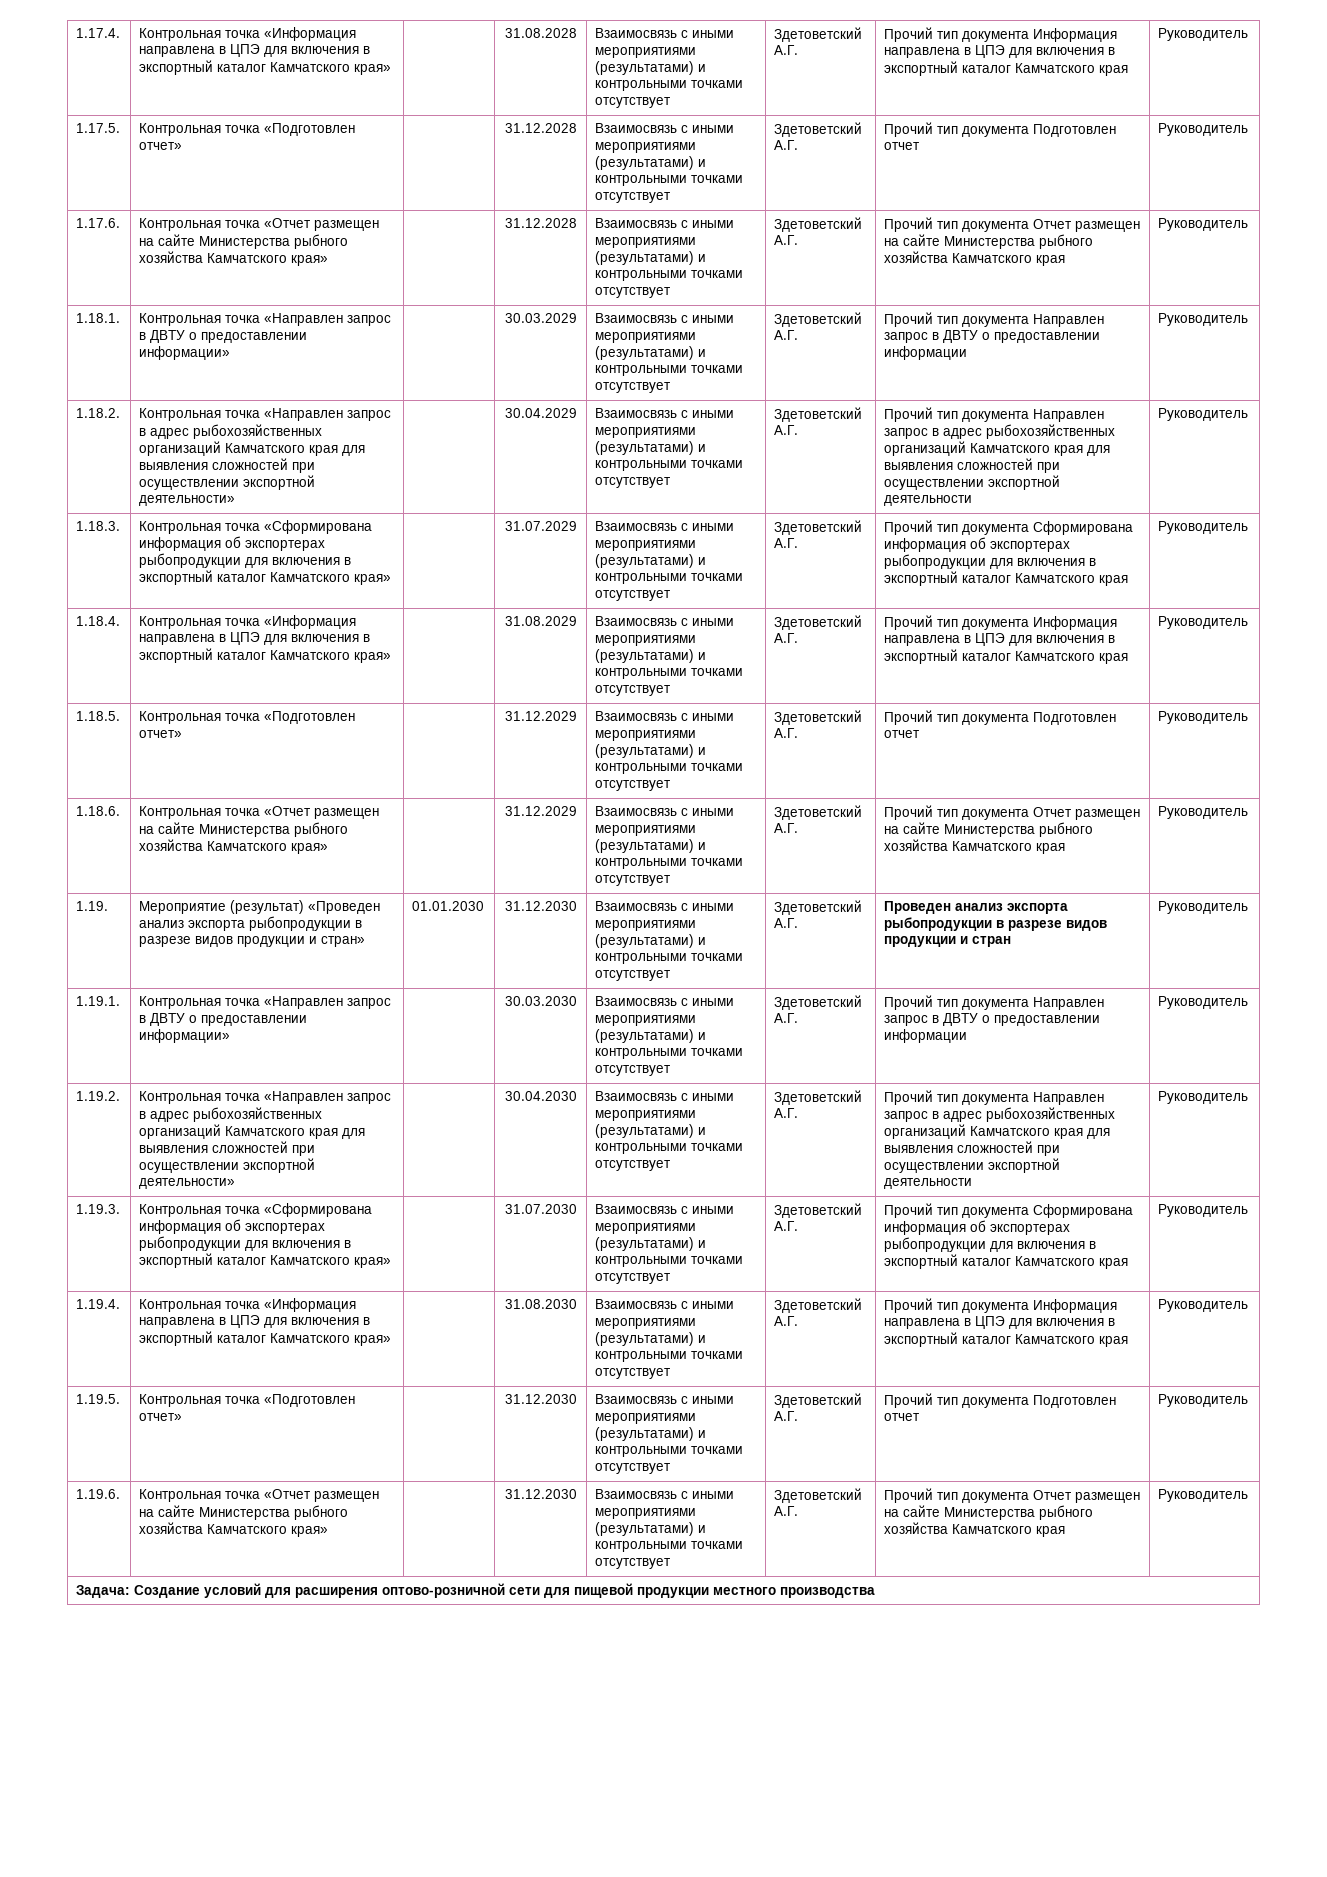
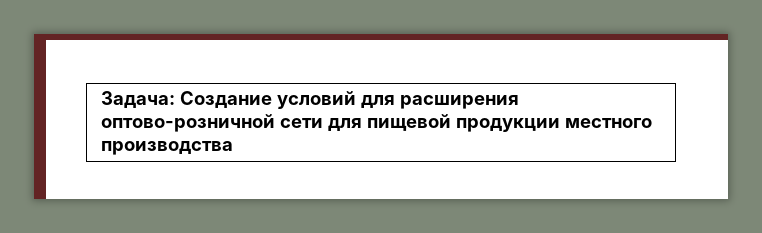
[76,28,121,38] [139,27,357,41] [139,44,371,57] [139,60,392,75] [504,28,577,38] [595,28,735,38] [595,47,697,58] [595,61,707,75] [595,80,744,91] [595,97,671,108] [774,27,863,42] [774,45,799,55] [884,27,1118,42] [884,45,1116,58] [884,61,1129,76] [1158,28,1249,41] [76,123,121,133] [139,123,356,136] [139,142,183,150] [504,123,577,133] [595,123,735,133] [595,142,697,153] [595,156,707,170] [595,175,744,186] [595,192,671,203] [774,122,863,137] [774,140,799,150] [884,122,1117,137] [884,142,920,150] [1158,123,1249,136] [76,218,121,228] [139,218,380,231] [139,234,349,249] [139,251,329,266] [504,218,577,228] [595,218,735,228] [595,237,697,248] [595,251,707,265] [595,270,744,281] [595,287,671,298] [774,217,863,232] [774,235,799,245] [884,217,1141,232] [884,234,1094,249] [884,251,1066,266] [1158,218,1249,231] [76,313,121,323] [139,313,392,326] [139,330,308,343] [139,346,231,360] [504,313,577,323] [595,313,735,323] [595,332,697,343] [595,346,707,360] [595,365,744,376] [595,382,671,393] [774,312,863,327] [774,330,799,340] [884,312,1105,327] [884,330,1101,343] [884,346,968,360] [1158,313,1249,326] [76,408,121,418] [139,408,392,421] [139,424,323,439] [139,441,366,456] [139,458,316,473] [139,475,316,490] [139,495,236,506] [504,408,577,418] [595,408,735,418] [595,427,697,438] [595,441,707,455] [595,460,744,471] [595,477,671,488] [774,407,863,422] [774,425,799,435] [884,407,1105,422] [884,424,1116,439] [884,441,1111,456] [884,458,1061,473] [884,475,1061,490] [884,495,973,506] [1158,408,1249,421] [76,521,121,531] [139,520,373,534] [139,536,326,551] [139,553,352,568] [139,570,392,585] [504,521,577,531] [595,521,735,531] [595,540,697,551] [595,554,707,568] [595,573,744,584] [595,590,671,601] [774,520,863,535] [774,538,799,548] [884,520,1134,535] [884,537,1071,552] [884,554,1097,569] [884,571,1129,586] [1158,521,1249,534] [76,616,121,626] [139,615,357,629] [139,632,371,645] [139,648,392,663] [504,616,577,626] [595,616,735,626] [595,635,697,646] [595,649,707,663] [595,668,744,679] [595,685,671,696] [774,615,863,630] [774,633,799,643] [884,615,1118,630] [884,633,1116,646] [884,649,1129,664] [1158,616,1249,629] [76,711,121,721] [139,711,356,724] [139,730,183,738] [504,711,577,721] [595,711,735,721] [595,730,697,741] [595,744,707,758] [595,763,744,774] [595,780,671,791] [774,710,863,725] [774,728,799,738] [884,710,1117,725] [884,730,920,738] [1158,711,1249,724] [76,806,121,816] [139,806,380,819] [139,822,349,837] [139,839,329,854] [504,806,577,816] [595,806,735,816] [595,825,697,836] [595,839,707,853] [595,858,744,869] [595,875,671,886] [774,805,863,820] [774,823,799,833] [884,805,1141,820] [884,822,1094,837] [884,839,1066,854] [1158,806,1249,819] [76,901,109,911] [139,900,381,914] [139,916,363,931] [139,936,366,947] [412,901,485,911] [504,901,577,911] [595,901,735,911] [595,920,697,931] [595,934,707,948] [595,953,744,964] [595,970,671,981] [774,900,863,915] [774,918,799,928] [884,901,1069,914] [884,917,1108,931] [884,936,1012,947] [1158,901,1249,914] [76,996,121,1006] [139,996,392,1009] [139,1013,308,1026] [139,1029,231,1043] [504,996,577,1006] [595,996,735,1006] [595,1015,697,1026] [595,1029,707,1043] [595,1048,744,1059] [595,1065,671,1076] [774,995,863,1010] [774,1013,799,1023] [884,995,1105,1010] [884,1013,1101,1026] [884,1029,968,1043] [1158,996,1249,1009] [76,1091,121,1101] [139,1091,392,1104] [139,1107,323,1122] [139,1124,366,1139] [139,1141,316,1156] [139,1158,316,1173] [139,1178,236,1189] [504,1091,577,1101] [595,1091,735,1101] [595,1110,697,1121] [595,1124,707,1138] [595,1143,744,1154] [595,1160,671,1171] [774,1090,863,1105] [774,1108,799,1118] [884,1090,1105,1105] [884,1107,1116,1122] [884,1124,1111,1139] [884,1141,1061,1156] [884,1158,1061,1173] [884,1178,973,1189] [1158,1091,1249,1104] [76,1204,121,1214] [139,1203,373,1217] [139,1219,326,1234] [139,1236,352,1251] [139,1253,392,1268] [504,1204,577,1214] [595,1204,735,1214] [595,1223,697,1234] [595,1237,707,1251] [595,1256,744,1267] [595,1273,671,1284] [774,1203,863,1218] [774,1221,799,1231] [884,1203,1134,1218] [884,1220,1071,1235] [884,1237,1097,1252] [884,1254,1129,1269] [1158,1204,1249,1217] [76,1299,121,1309] [139,1298,357,1312] [139,1315,371,1328] [139,1331,392,1346] [504,1299,577,1309] [595,1299,735,1309] [595,1318,697,1329] [595,1332,707,1346] [595,1351,744,1362] [595,1368,671,1379] [774,1298,863,1313] [774,1316,799,1326] [884,1298,1118,1313] [884,1316,1116,1329] [884,1332,1129,1347] [1158,1299,1249,1312] [76,1394,121,1404] [139,1394,356,1407] [139,1413,183,1421] [504,1394,577,1404] [595,1394,735,1404] [595,1413,697,1424] [595,1427,707,1441] [595,1446,744,1457] [595,1463,671,1474] [774,1393,863,1408] [774,1411,799,1421] [884,1393,1117,1408] [884,1413,920,1421] [1158,1394,1249,1407] [76,1489,121,1499] [139,1489,380,1502] [139,1505,349,1520] [139,1522,329,1537] [504,1489,577,1499] [595,1489,735,1499] [595,1508,697,1519] [595,1522,707,1536] [595,1541,744,1552] [595,1558,671,1569] [774,1488,863,1503] [774,1506,799,1516] [884,1488,1141,1503] [884,1505,1094,1520] [884,1522,1066,1537] [1158,1489,1249,1502] 1.17.4. | Контрольная точка «Информация направлена в ЦПЭ для включения в экспортный каталог Камчатского края» | | 31.08.2028 | Взаимосвязь с иными мероприятиями (результатами) и контрольными точками отсутствует | Здетоветский А.Г. | Прочий тип документа Информация направлена в ЦПЭ для включения в экспортный каталог Камчатского края | Руководитель // 1.17.5. | Контрольная точка «Подготовлен отчет» | | 31.12.2028 | Взаимосвязь с иными мероприятиями (результатами) и контрольными точками отсутствует | Здетоветский А.Г. | Прочий тип документа Подготовлен отчет | Руководитель // 1.17.6. | Контрольная точка «Отчет размещен на сайте Министерства рыбного хозяйства Камчатского края» | | 31.12.2028 | Взаимосвязь с иными мероприятиями (результатами) и контрольными точками отсутствует | Здетоветский А.Г. | Прочий тип документа Отчет размещен на сайте Министерства рыбного хозяйства Камчатского края | Руководитель // 1.18.1. | Контрольная точка «Направлен запрос в ДВТУ о предоставлении информации» | | 30.03.2029 | Взаимосвязь с иными мероприятиями (результатами) и контрольными точками отсутствует | Здетоветский А.Г. | Прочий тип документа Направлен запрос в ДВТУ о предоставлении информации | Руководитель // 1.18.2. | Контрольная точка «Направлен запрос в адрес рыбохозяйственных организаций Камчатского края для выявления сложностей при осуществлении экспортной деятельности» | | 30.04.2029 | Взаимосвязь с иными мероприятиями (результатами) и контрольными точками отсутствует | Здетоветский А.Г. | Прочий тип документа Направлен запрос в адрес рыбохозяйственных организаций Камчатского края для выявления сложностей при осуществлении экспортной деятельности | Руководитель // 1.18.3. | Контрольная точка «Сформирована информация об экспортерах рыбопродукции для включения в экспортный каталог Камчатского края» | | 31.07.2029 | Взаимосвязь с иными мероприятиями (результатами) и контрольными точками отсутствует | Здетоветский А.Г. | Прочий тип документа Сформирована информация об экспортерах рыбопродукции для включения в экспортный каталог Камчатского края | Руководитель // 1.18.4. | Контрольная точка «Информация направлена в ЦПЭ для включения в экспортный каталог Камчатского края» | | 31.08.2029 | Взаимосвязь с иными мероприятиями (результатами) и контрольными точками отсутствует | Здетоветский А.Г. | Прочий тип документа Информация направлена в ЦПЭ для включения в экспортный каталог Камчатского края | Руководитель // 1.18.5. | Контрольная точка «Подготовлен отчет» | | 31.12.2029 | Взаимосвязь с иными мероприятиями (результатами) и контрольными точками отсутствует | Здетоветский А.Г. | Прочий тип документа Подготовлен отчет | Руководитель // 1.18.6. | Контрольная точка «Отчет размещен на сайте Министерства рыбного хозяйства Камчатского края» | | 31.12.2029 | Взаимосвязь с иными мероприятиями (результатами) и контрольными точками отсутствует | Здетоветский А.Г. | Прочий тип документа Отчет размещен на сайте Министерства рыбного хозяйства Камчатского края | Руководитель // 1.19. | Мероприятие (результат) «Проведен анализ экспорта рыбопродукции в разрезе видов продукции и стран» | 01.01.2030 | 31.12.2030 | Взаимосвязь с иными мероприятиями (результатами) и контрольными точками отсутствует | Здетоветский А.Г. | Проведен анализ экспорта рыбопродукции в разрезе видов продукции и стран | Руководитель // 1.19.1. | Контрольная точка «Направлен запрос в ДВТУ о предоставлении информации» | | 30.03.2030 | Взаимосвязь с иными мероприятиями (результатами) и контрольными точками отсутствует | Здетоветский А.Г. | Прочий тип документа Направлен запрос в ДВТУ о предоставлении информации | Руководитель // 1.19.2. | Контрольная точка «Направлен запрос в адрес рыбохозяйственных организаций Камчатского края для выявления сложностей при осуществлении экспортной деятельности» | | 30.04.2030 | Взаимосвязь с иными мероприятиями (результатами) и контрольными точками отсутствует | Здетоветский А.Г. | Прочий тип документа Направлен запрос в адрес рыбохозяйственных организаций Камчатского края для выявления сложностей при осуществлении экспортной деятельности | Руководитель // 1.19.3. | Контрольная точка «Сформирована информация об экспортерах рыбопродукции для включения в экспортный каталог Камчатского края» | | 31.07.2030 | Взаимосвязь с иными мероприятиями (результатами) и контрольными точками отсутствует | Здетоветский А.Г. | Прочий тип документа Сформирована информация об экспортерах рыбопродукции для включения в экспортный каталог Камчатского края | Руководитель // 1.19.4. | Контрольная точка «Информация направлена в ЦПЭ для включения в экспортный каталог Камчатского края» | | 31.08.2030 | Взаимосвязь с иными мероприятиями (результатами) и контрольными точками отсутствует | Здетоветский А.Г. | Прочий тип документа Информация направлена в ЦПЭ для включения в экспортный каталог Камчатского края | Руководитель // 1.19.5. | Контрольная точка «Подготовлен отчет» | | 31.12.2030 | Взаимосвязь с иными мероприятиями (результатами) и контрольными точками отсутствует | Здетоветский А.Г. | Прочий тип документа Подготовлен отчет | Руководитель // 1.19.6. | Контрольная точка «Отчет размещен на сайте Министерства рыбного хозяйства Камчатского края» | | 31.12.2030 | Взаимосвязь с иными мероприятиями (результатами) и контрольными точками отсутствует | Здетоветский А.Г. | Прочий тип документа Отчет размещен на сайте Министерства рыбного хозяйства Камчатского края | Руководитель // -> (101, 99) none

